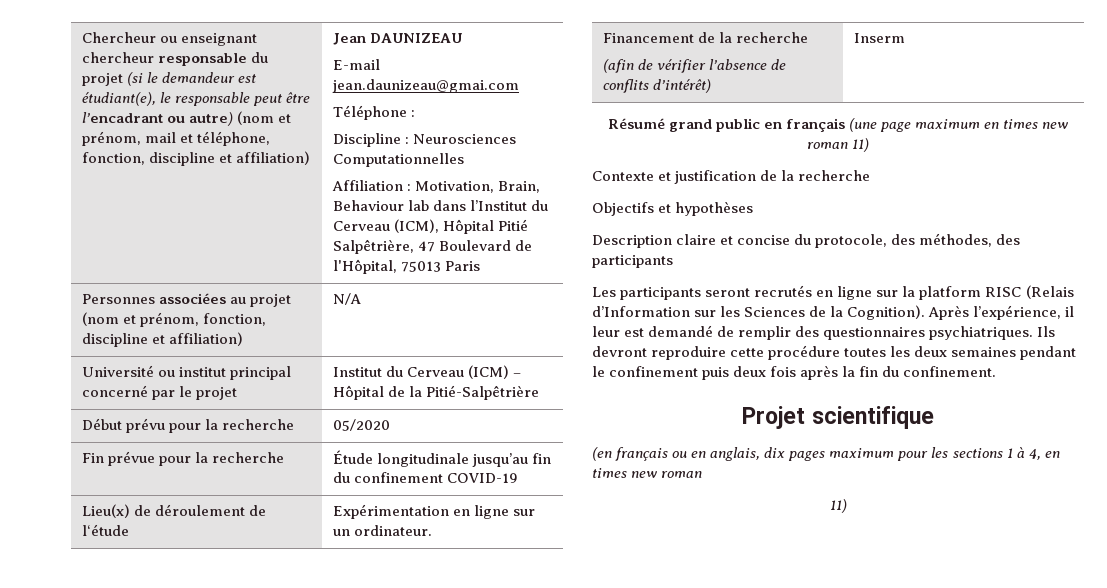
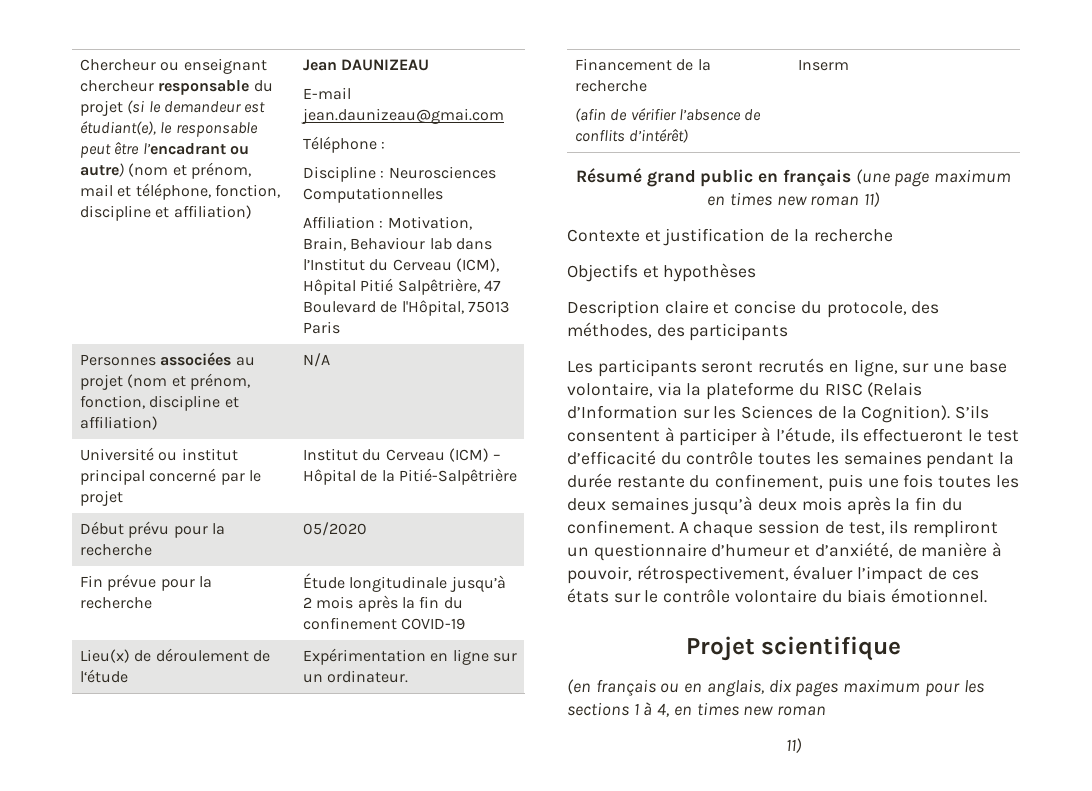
[472,453,529,467] jusqu’au -> [449,575,506,592] [303,595,415,612] jusqu’à 2 mois après la
[837,286,982,300] ligne sur la platform -> [853,359,1007,377] [567,382,820,400] ligne, sur une base volontaire, via la plateforme du
[928,305,1075,320] [592,325,1056,340] [592,345,1077,360] [592,366,797,380] Après l’expérience, il leur est demandé de remplir des questionnaires psychiatriques. Ils devront reproduire cette procédure toutes les deux semaines pendant le confinement puis deux fois -> [955,405,990,419] [567,427,1019,446] [567,450,1015,469] [567,473,1019,492] [567,496,842,515] S’ils consentent à participer à l’étude, ils effectueront le test d’efficacité du contrôle toutes les semaines pendant la durée restante du confinement, puis une fois toutes les deux semaines jusqu’à deux mois
(997, 371) none -> [678,520,999,538] [567,542,1003,561] [567,565,979,584] [567,588,988,603] A chaque session de test, ils rempliront un questionnaire d’humeur et d’anxiété, de manière à pouvoir, rétrospectivement, évaluer l’impact de ces états sur le contrôle volontaire du biais émotionnel.

